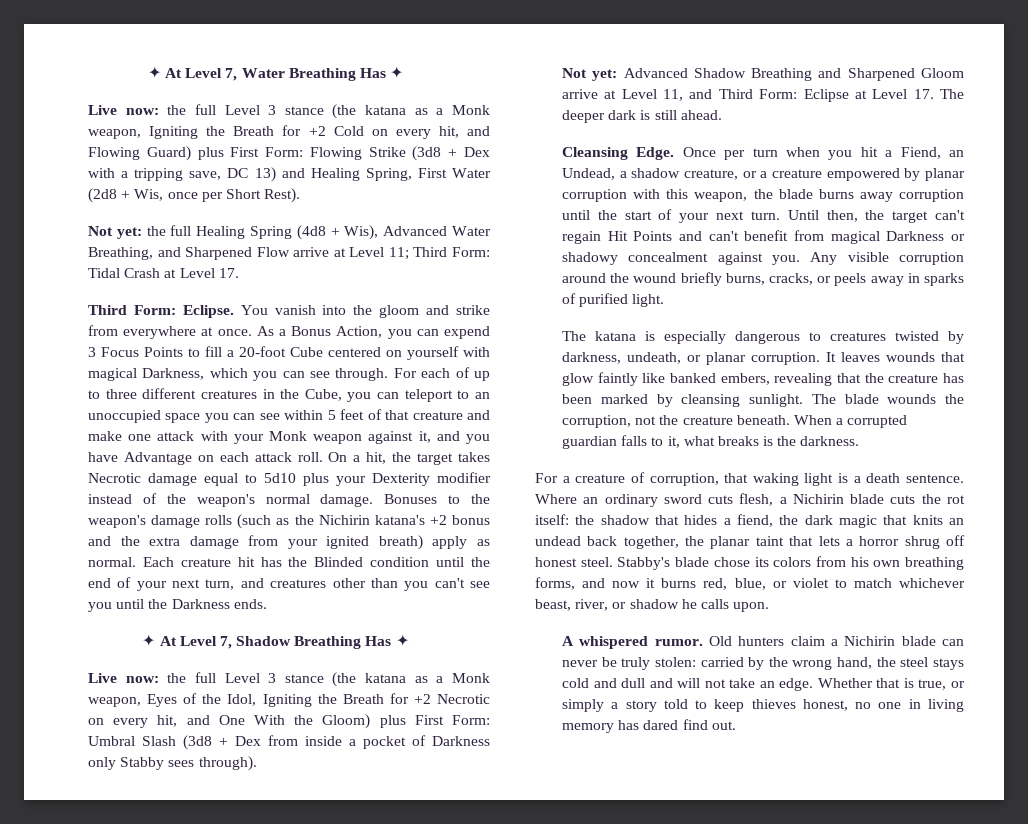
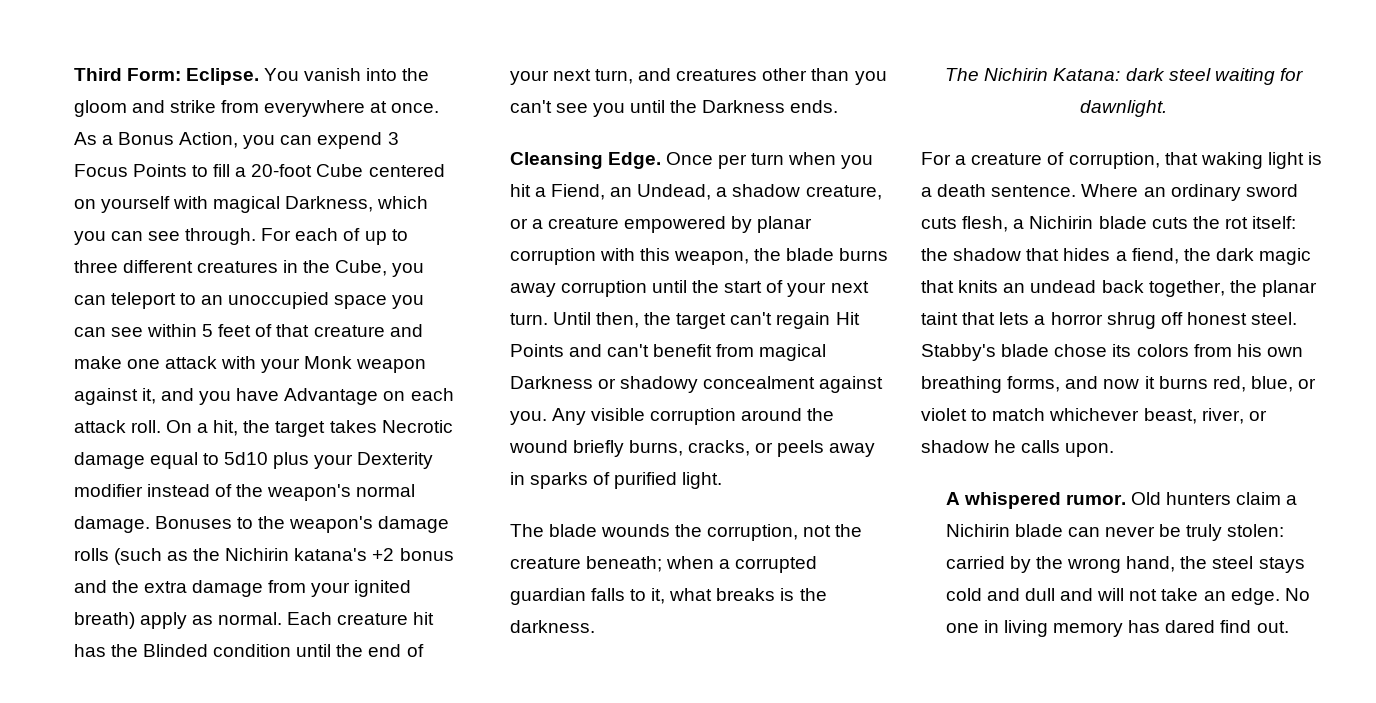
[147,66,404,81] [87,104,490,119] [87,125,491,139] [87,146,490,161] [87,167,492,182] [87,188,301,203] [87,225,491,240] [87,247,490,260] [87,268,239,278] ✦ At Level 7, Water Breathing Has ✦ // Live now: the full Level 3 stance (the katana as a Monk weapon, Igniting the Breath for +2 Cold on every hit, and Flowing Guard) plus First Form: Flowing Strike (3d8 + Dex with a tripping save, DC 13) and Healing Spring, First Water (2d8 + Wis, once per Short Rest). // Not yet: the full Healing Spring (4d8 + Wis), Advanced Water Breathing, and Sharpened Flow arrive at Level 11; Third Form: Tidal Crash at Level 17. // -> (73, 74) none
[142,634,409,649] [87,672,490,687] [87,693,491,707] [87,714,490,729] [87,735,490,750] [87,756,257,771] [561,68,965,81] [561,89,965,102] [561,110,722,123] // ✦ At Level 7, Shadow Breathing Has ✦ // Live now: the full Level 3 stance (the katana as a Monk weapon, Eyes of the Idol, Igniting the Breath for +2 Necrotic on every hit, and One With the Gloom) plus First Form: Umbral Slash (3d8 + Dex from inside a pocket of Darkness only Stabby sees through). // Not yet: Advanced Shadow Breathing and Sharpened Gloom arrive at Level 11, and Third Form: Eclipse at Level 17. The deeper dark is still ahead. -> (839, 106) none
[594,331,964,344] [561,352,965,365] [561,372,964,386] [561,394,836,407] katana is especially dangerous to creatures twisted by darkness, undeath, or planar corruption. It leaves wounds that glow faintly like banked embers, revealing that the creature has been marked by cleansing sunlight. The -> (544, 530) none
[736,415,832,425] beneath. When -> [585,556,714,572] beneath; when
(860, 441) none -> [945,68,1303,85] [1080,100,1167,117] // The Nichirin Katana: dark steel waiting for dawnlight.
[817,678,965,690] [561,699,872,712] Whether that is true, or simply a story told to keep thieves honest, no -> [1284,588,1310,601] No

